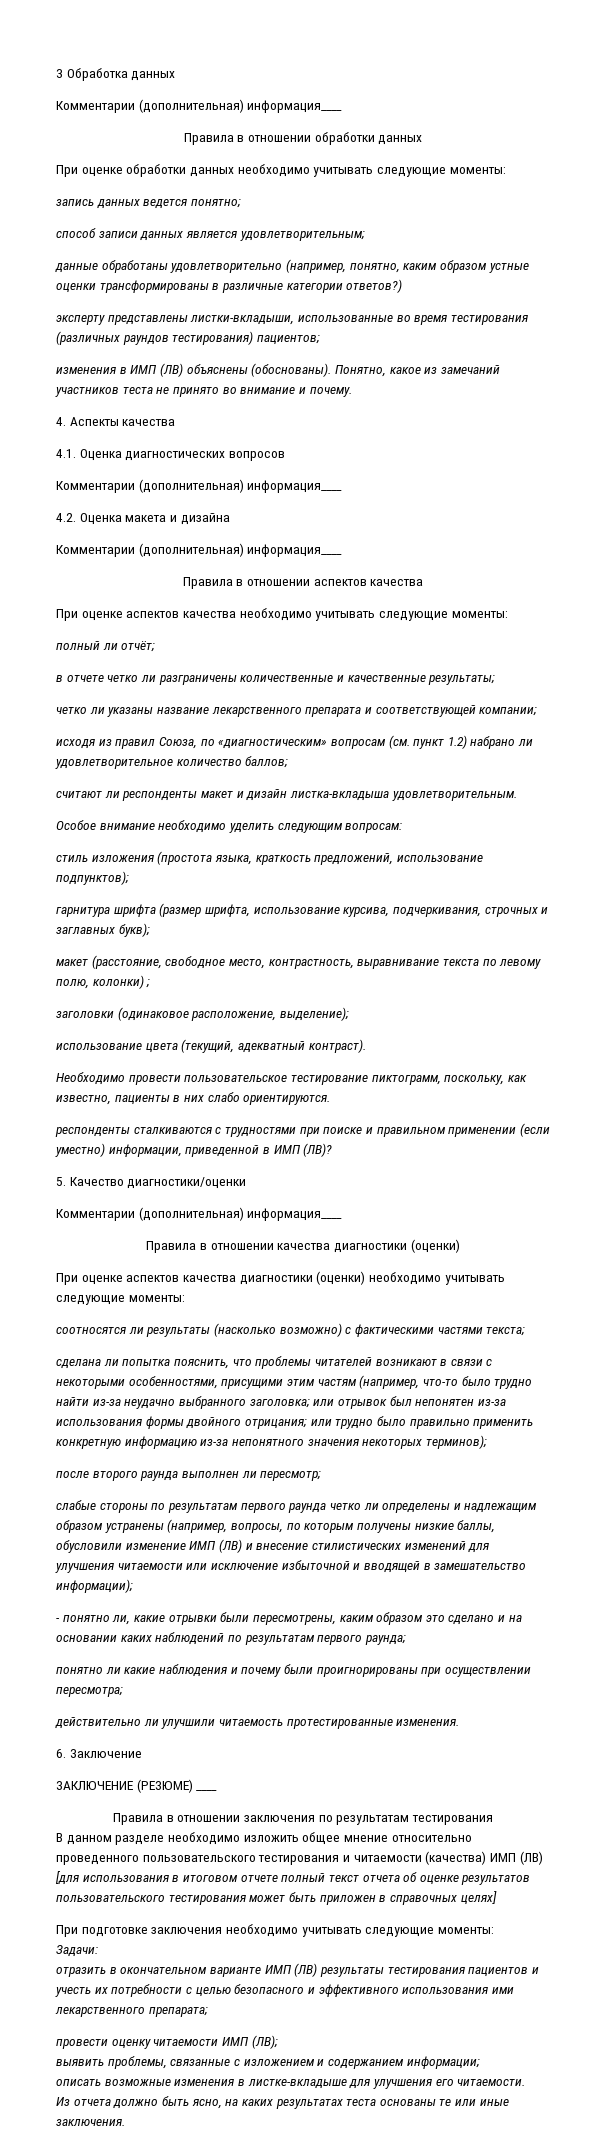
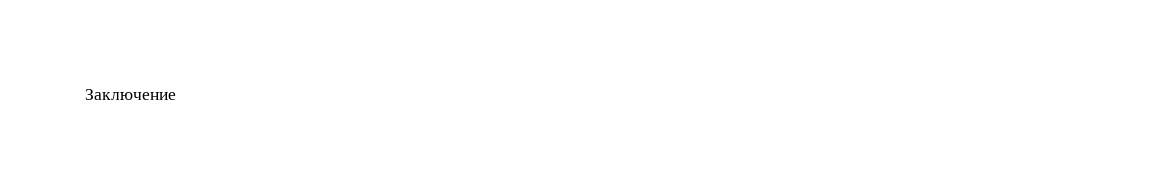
[56,68,176,81] [56,99,343,113] [183,132,423,145] [56,164,506,177] [56,199,241,209] [56,228,365,241] [55,259,529,273] [56,279,403,293] [56,315,528,325] [56,331,320,345] [56,363,500,377] [55,387,352,397] [56,417,176,426] [56,449,285,461] [56,479,343,493] [56,513,230,525] [56,543,343,557] [182,577,424,589] [56,608,508,621] [56,641,156,652] [56,675,496,685] [56,705,538,717] [56,735,534,749] [55,756,289,769] [56,789,517,801] [56,820,403,833] [56,851,483,865] [56,871,129,885] [56,903,549,917] [56,923,150,937] [56,955,542,969] [56,975,151,989] [56,1007,349,1021] [56,1039,366,1053] [56,1072,527,1085] [56,1092,331,1105] [55,1123,550,1137] [55,1143,333,1157] [56,1177,247,1189] [56,1207,343,1221] [146,1239,460,1253] [56,1271,505,1285] [56,1295,185,1305] [56,1323,526,1337] [56,1356,493,1369] [56,1375,533,1389] [56,1396,506,1409] [56,1416,534,1429] [56,1435,487,1449] [56,1471,322,1481] [56,1500,538,1513] [56,1519,496,1533] [56,1539,490,1553] [55,1560,527,1573] [56,1579,133,1593] [56,1612,522,1625] [56,1632,406,1645] [56,1664,531,1677] [56,1687,123,1697] [55,1717,460,1729] [56,1749,142,1758] [56,1779,218,1793] [113,1813,493,1825] [56,1832,472,1845] [56,1851,543,1865] [55,1871,531,1885] [56,1891,497,1905] [56,1924,494,1937] [56,1945,98,1957] [56,1963,539,1977] [55,1984,514,1997] [55,2007,208,2017] [56,2035,278,2049] [56,2056,480,2069] [56,2079,526,2089] [56,2096,509,2109] [56,2119,125,2126] 3 Обработка данных // Комментарии (дополнительная) информация____ // Правила в отношении обработки данных // При оценке обработки данных необходимо учитывать следующие моменты: // запись данных ведется понятно; // способ записи данных является удовлетворительным; // данные обработаны удовлетворительно (например, понятно, каким образом устные оценки трансформированы в различные категории ответов?) // эксперту представлены листки-вкладыши, использованные во время тестирования (различных раундов тестирования) пациентов; // изменения в ИМП (ЛВ) объяснены (обоснованы). Понятно, какое из замечаний участников теста не принято во внимание и почему. // 4. Аспекты качества // 4.1. Оценка диагностических вопросов // Комментарии (дополнительная) информация____ // 4.2. Оценка макета и дизайна // Комментарии (дополнительная) информация____ // Правила в отношении аспектов качества // При оценке аспектов качества необходимо учитывать следующие моменты: // полный ли отчёт; // в отчете четко ли разграничены количественные и качественные результаты; // четко ли указаны название лекарственного препарата и соответствующей компании; // исходя из правил Союза, по «диагностическим» вопросам (см. пункт 1.2) набрано ли удовлетворительное количество баллов; // считают ли респонденты макет и дизайн листка-вкладыша удовлетворительным. // Особое внимание необходимо уделить следующим вопросам: // стиль изложения (простота языка, краткость предложений, использование подпунктов); // гарнитура шрифта (размер шрифта, использование курсива, подчеркивания, строчных и заглавных букв); // макет (расстояние, свободное место, контрастность, выравнивание текста по левому полю, колонки) ; // заголовки (одинаковое расположение, выделение); // использование цвета (текущий, адекватный контраст). // Необходимо провести пользовательское тестирование пиктограмм, поскольку, как известно, пациенты в них слабо ориентируются. // респонденты сталкиваются с трудностями при поиске и правильном применении (если уместно) информации, приведенной в ИМП (ЛВ)? // 5. Качество диагностики/оценки // Комментарии (дополнительная) информация____ // Правила в отношении качества диагностики (оценки) // При оценке аспектов качества диагностики (оценки) необходимо учитывать следующие моменты: // соотносятся ли результаты (насколько возможно) с фактическими частями текста; // сделана ли попытка пояснить, что проблемы читателей возникают в связи с некоторыми особенностями, присущими этим частям (например, что-то было трудно найти из-за неудачно выбранного заголовка; или отрывок был непонятен из-за использования формы двойного отрицания; или трудно было правильно применить конкретную информацию из-за непонятного значения некоторых терминов); // после второго раунда выполнен ли пересмотр; // слабые стороны по результатам первого раунда четко ли определены и надлежащим образом устранены (например, вопросы, по которым получены низкие баллы, обусловили изменение ИМП (ЛВ) и внесение стилистических изменений для улучшения читаемости или исключение избыточной и вводящей в замешательство информации); // - понятно ли, какие отрывки были пересмотрены, каким образом это сделано и на основании каких наблюдений по результатам первого раунда; // понятно ли какие наблюдения и почему были проигнорированы при осуществлении пересмотра; // действительно ли улучшили читаемость протестированные изменения. // 6. Заключение // ЗАКЛЮЧЕНИЕ (РЕЗЮМЕ) ____ // Правила в отношении заключения по результатам тестирования // В данном разделе необходимо изложить общее мнение относительно проведенного пользовательского тестирования и читаемости (качества) ИМП (ЛВ) [для использования в итоговом отчете полный текст отчета об оценке результатов пользовательского тестирования может быть приложен в справочных целях] // При подготовке заключения необходимо учитывать следующие моменты: // Задачи: // отразить в окончательном варианте ИМП (ЛВ) результаты тестирования пациентов и учесть их потребности с целью безопасного и эффективного использования ими лекарственного препарата; // провести оценку читаемости ИМП (ЛВ); // выявить проблемы, связанные с изложением и содержанием информации; // описать возможные изменения в листке-вкладыше для улучшения его читаемости. // Из отчета должно быть ясно, на каких результатах теста основаны те или иные заключения. -> [85,89,176,100] Заключение

